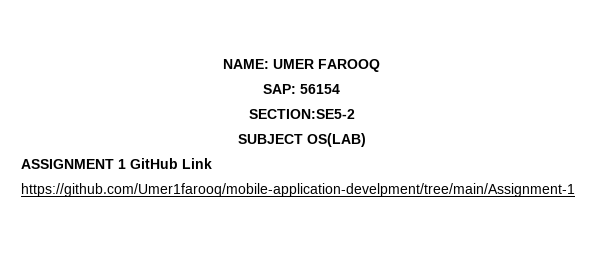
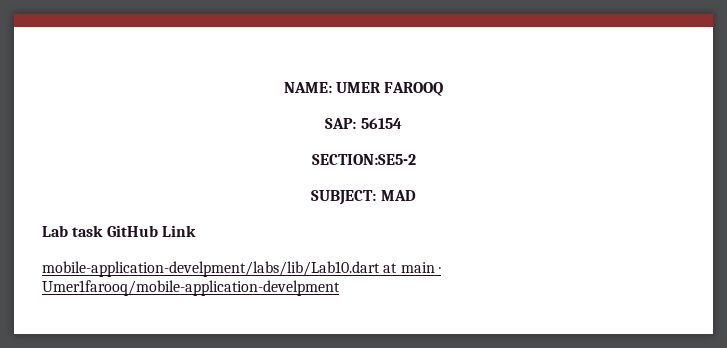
[237,133,366,147] [21,158,212,169] [21,183,575,197] SUBJECT OS(LAB) // ASSIGNMENT 1 GitHub Link // https://github.com/Umer1farooq/mobile-application-develpment/tree/main/Assignment-1 -> [311,190,416,205] [42,225,196,237] [42,261,441,277] [42,280,340,296] SUBJECT: MAD // Lab task GitHub Link // mobile-application-develpment/labs/lib/Lab10.dart at main · Umer1farooq/mobile-application-develpment

